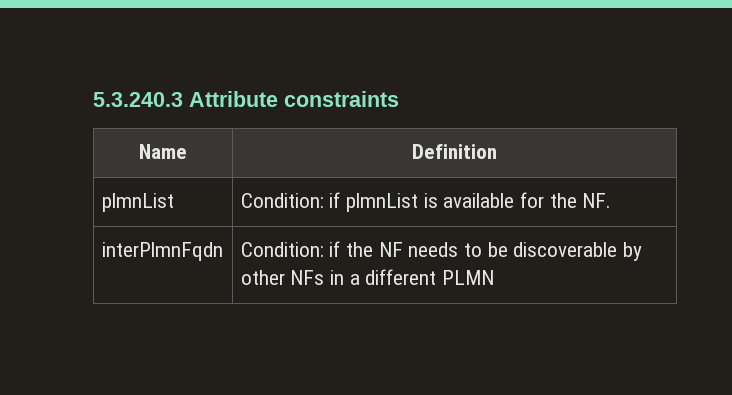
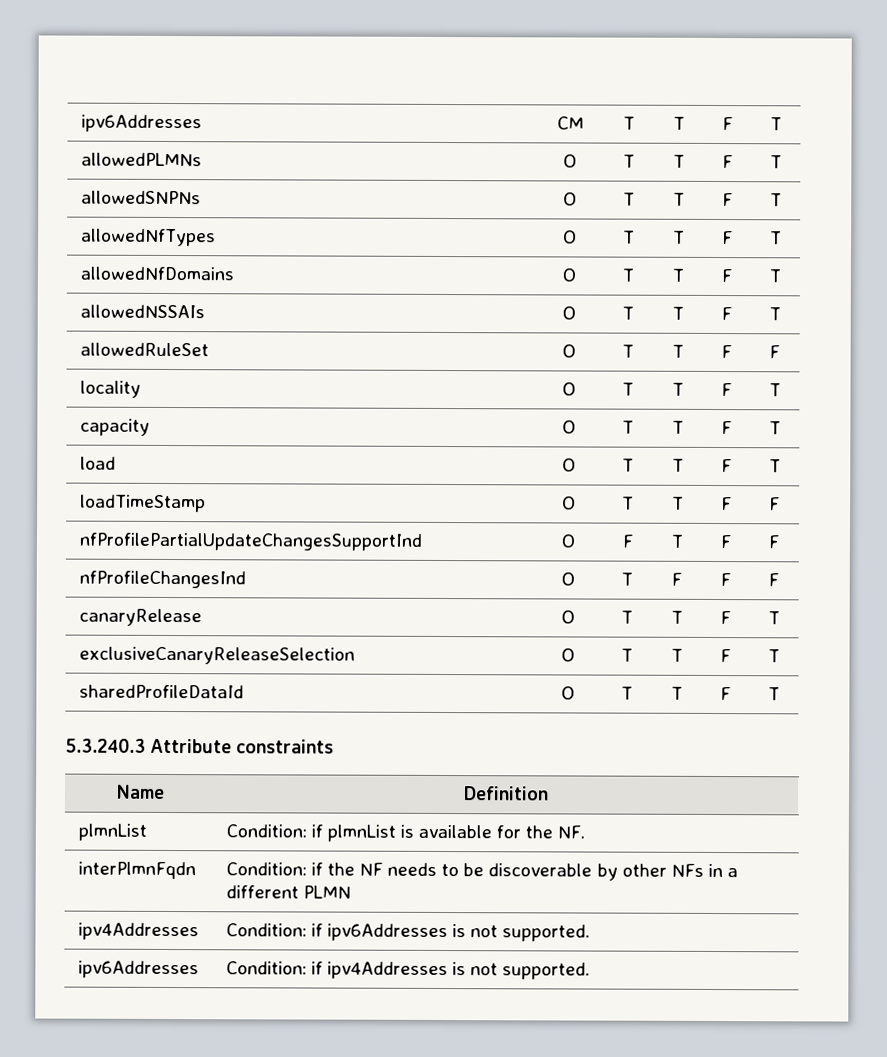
(93, 99) none -> [80,114,202,133] [556,116,584,130] [623,116,635,130] [672,116,685,130] [721,117,733,131] [769,117,782,131] [80,152,202,167] [563,154,577,168] [623,154,635,168] [672,154,685,168] [721,155,733,169] [769,155,782,169] [80,190,201,205] [563,192,577,206] [623,192,635,206] [672,192,685,206] [721,193,733,207] [769,193,782,207] [80,228,216,247] [563,230,577,244] [623,230,635,244] [672,230,685,244] [721,231,733,245] [769,231,782,245] [79,266,234,281] [562,268,576,282] [622,268,634,282] [671,268,684,282] [720,269,732,283] [768,269,781,283] [79,304,205,319] [562,306,576,320] [622,306,634,320] [671,306,684,320] [720,307,732,321] [768,307,781,321] [79,342,209,357] [562,344,576,358] [622,344,634,358] [671,344,684,358] [720,345,732,359] [769,345,780,359] [79,380,141,398] [562,382,576,396] [622,382,634,396] [671,382,684,396] [720,383,732,397] [768,383,781,397] [79,418,150,436] [562,420,576,434] [622,420,634,434] [671,420,684,434] [720,421,732,435] [768,421,781,435] [79,456,116,470] [562,458,576,472] [622,458,634,472] [671,458,684,472] [720,459,732,473] [768,459,781,473] [79,494,206,513] [562,496,576,510] [622,496,634,510] [671,496,684,510] [720,497,732,511] [769,497,780,511] [78,532,422,551] [561,534,575,548] [621,534,633,548] [670,534,683,548] [719,535,731,549] [768,535,779,549] [78,570,246,589] [561,572,575,586] [621,572,633,586] [671,572,682,586] [719,573,731,587] [768,573,779,587] [78,608,202,627] [561,610,575,624] [621,610,633,624] [670,610,683,624] [719,611,731,625] [767,611,780,625] [78,646,355,665] [561,648,575,662] [621,648,633,662] [670,648,683,662] [719,649,731,663] [767,649,780,663] [78,684,244,699] [561,686,575,700] [621,686,633,700] [670,686,683,700] [719,687,731,701] [767,687,780,701] ipv6Addresses | CM | T | T | F | T // allowedPLMNs | O | T | T | F | T // allowedSNPNs | O | T | T | F | T // allowedNfTypes | O | T | T | F | T // allowedNfDomains | O | T | T | F | T // allowedNSSAIs | O | T | T | F | T // allowedRuleSet | O | T | T | F | F // locality | O | T | T | F | T // capacity | O | T | T | F | T // load | O | T | T | F | T // loadTimeStamp | O | T | T | F | F // nfProfilePartialUpdateChangesSupportInd | O | F | T | F | F // nfProfileChangesInd | O | T | F | F | F // canaryRelease | O | T | T | F | T // exclusiveCanaryReleaseSelection | O | T | T | F | T // sharedProfileDataId | O | T | T | F | T //
(495, 277) none -> [77,922,199,941] [225,923,591,942] [77,960,199,979] [225,961,591,980] // ipv4Addresses | Condition: if ipv6Addresses is not supported. // ipv6Addresses | Condition: if ipv4Addresses is not supported.

